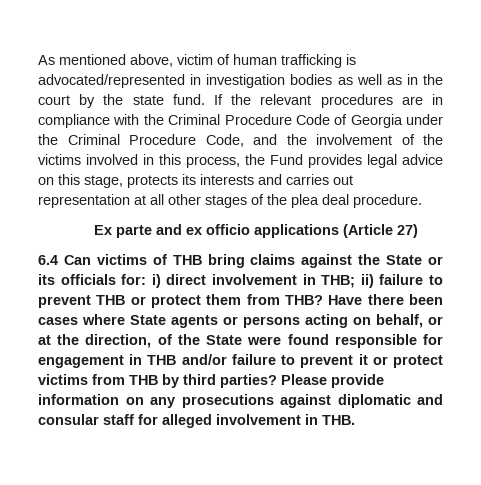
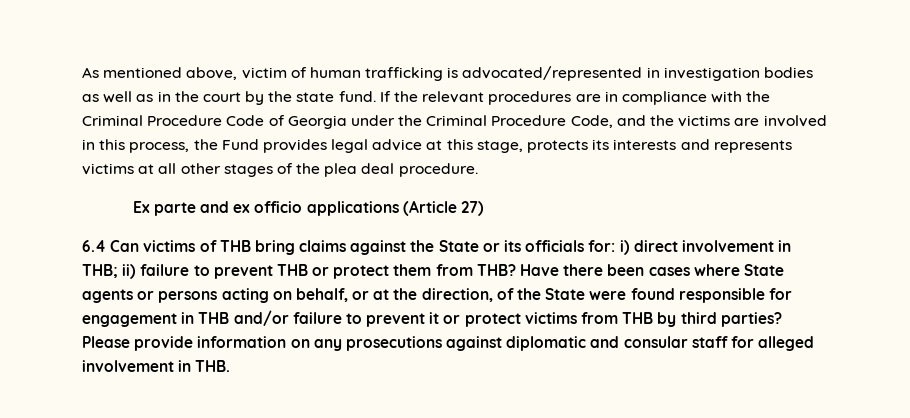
[316,134,443,145] [38,154,81,165] involvement of the victims -> [678,115,760,127] victims are
[38,177,54,185] on -> [426,140,443,150] at
[286,174,353,185] [38,194,130,208] carries out representation -> [713,140,792,153] [82,163,134,175] represents victims

